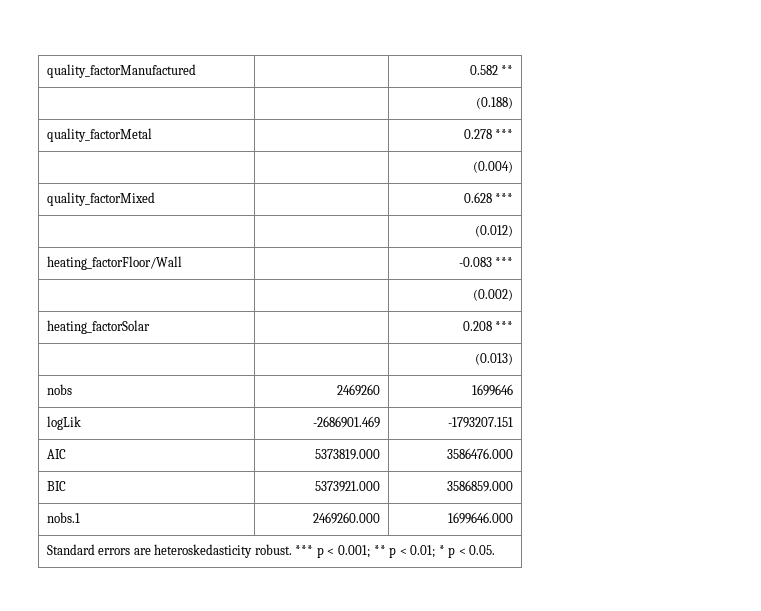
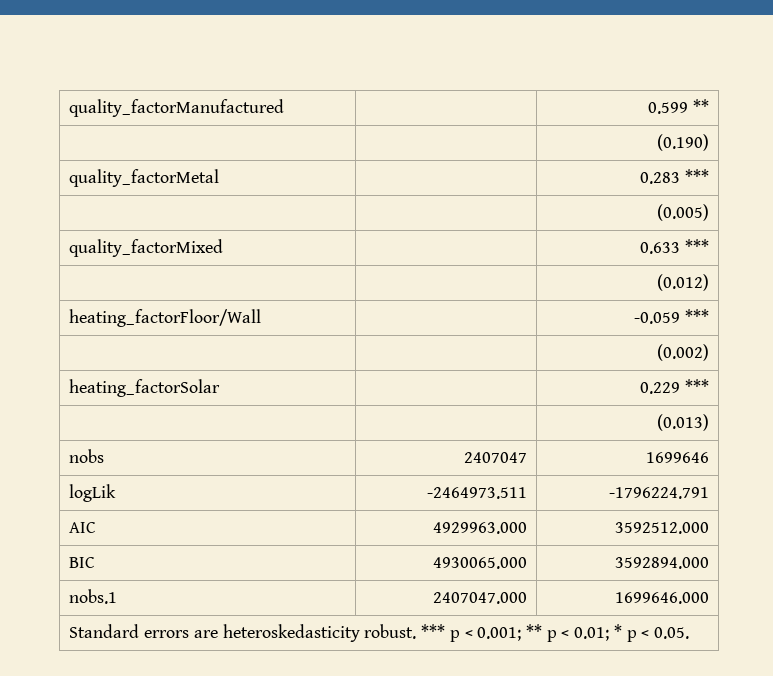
[469,65,498,75] 0.582 -> [647,102,688,114] 0.599
[476,97,514,109] (0.188) -> [656,134,709,151] (0.190)
[463,129,514,139] [473,161,514,173] 0.278 *** // | | (0.004) -> [639,169,709,184] [656,204,709,221] 0.283 *** // | | (0.005)
[463,192,492,203] 0.628 -> [639,242,680,254] 0.633
[458,257,492,267] -0.083 -> [633,312,680,324] -0.059
[462,321,492,331] 0.208 -> [639,382,680,394] 0.229
[337,384,381,396] 2469260 -> [463,452,527,463] 2407047
[313,416,381,428] [448,417,514,428] -2686901.469 | -1793207.151 -> [426,487,527,499] [608,487,709,499] -2464973.511 | -1796224.791
[315,449,381,460] [447,448,514,459] 5373819.000 | 3586476.000 -> [432,522,527,534] [614,522,709,534] 4929963.000 | 3592512.000
[315,481,381,492] [447,480,514,492] 5373921.000 | 3586859.000 -> [432,557,527,569] [614,557,709,569] 4930065.000 | 3592894.000
[313,512,381,524] 2469260.000 -> [432,592,527,604] 2407047.000

